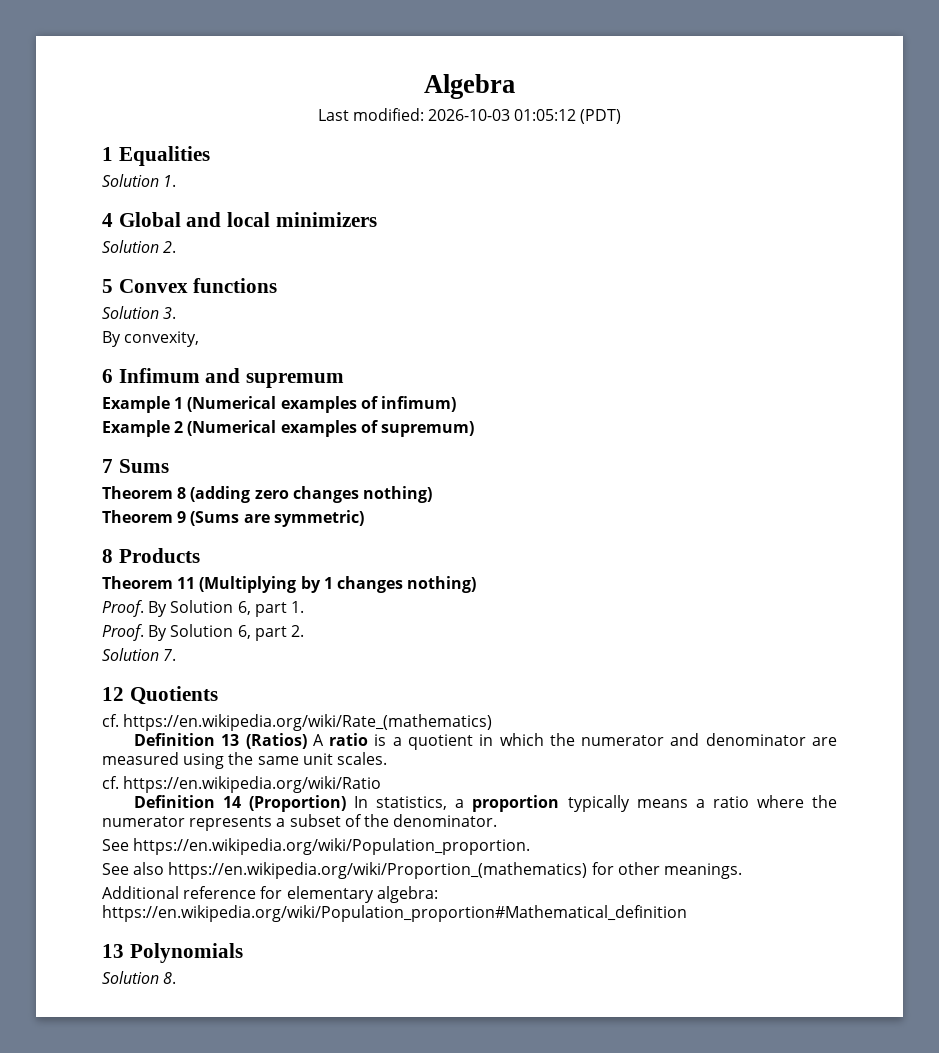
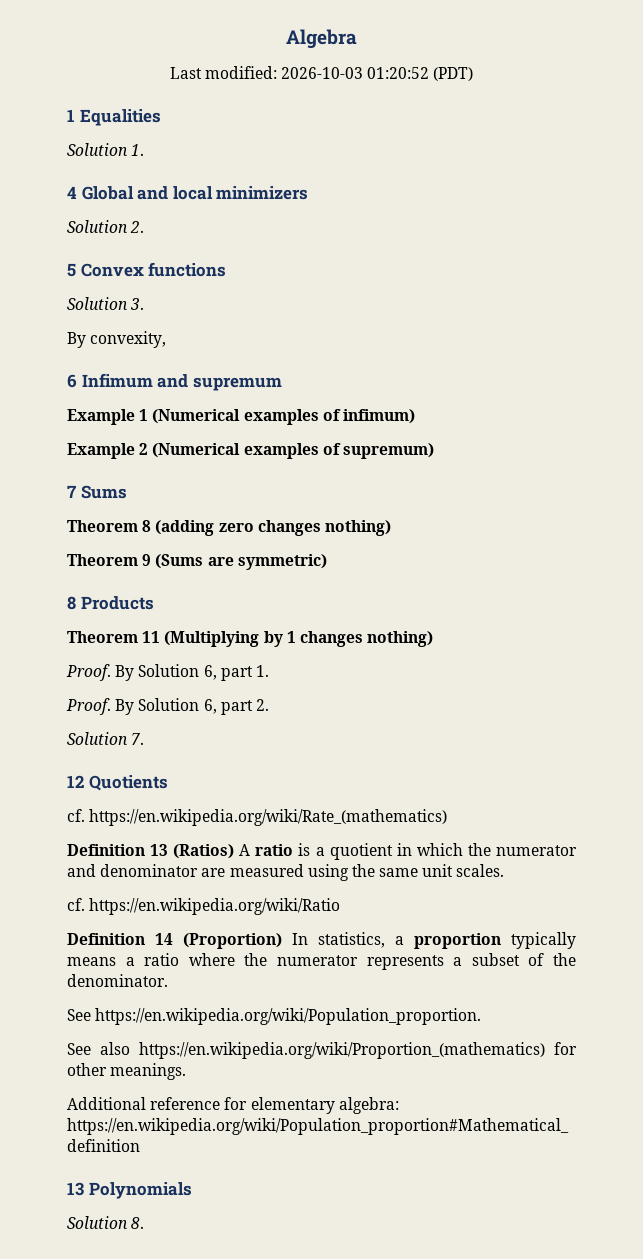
[514,109,577,121] 01:05:12 -> [367,67,430,79] 01:20:52

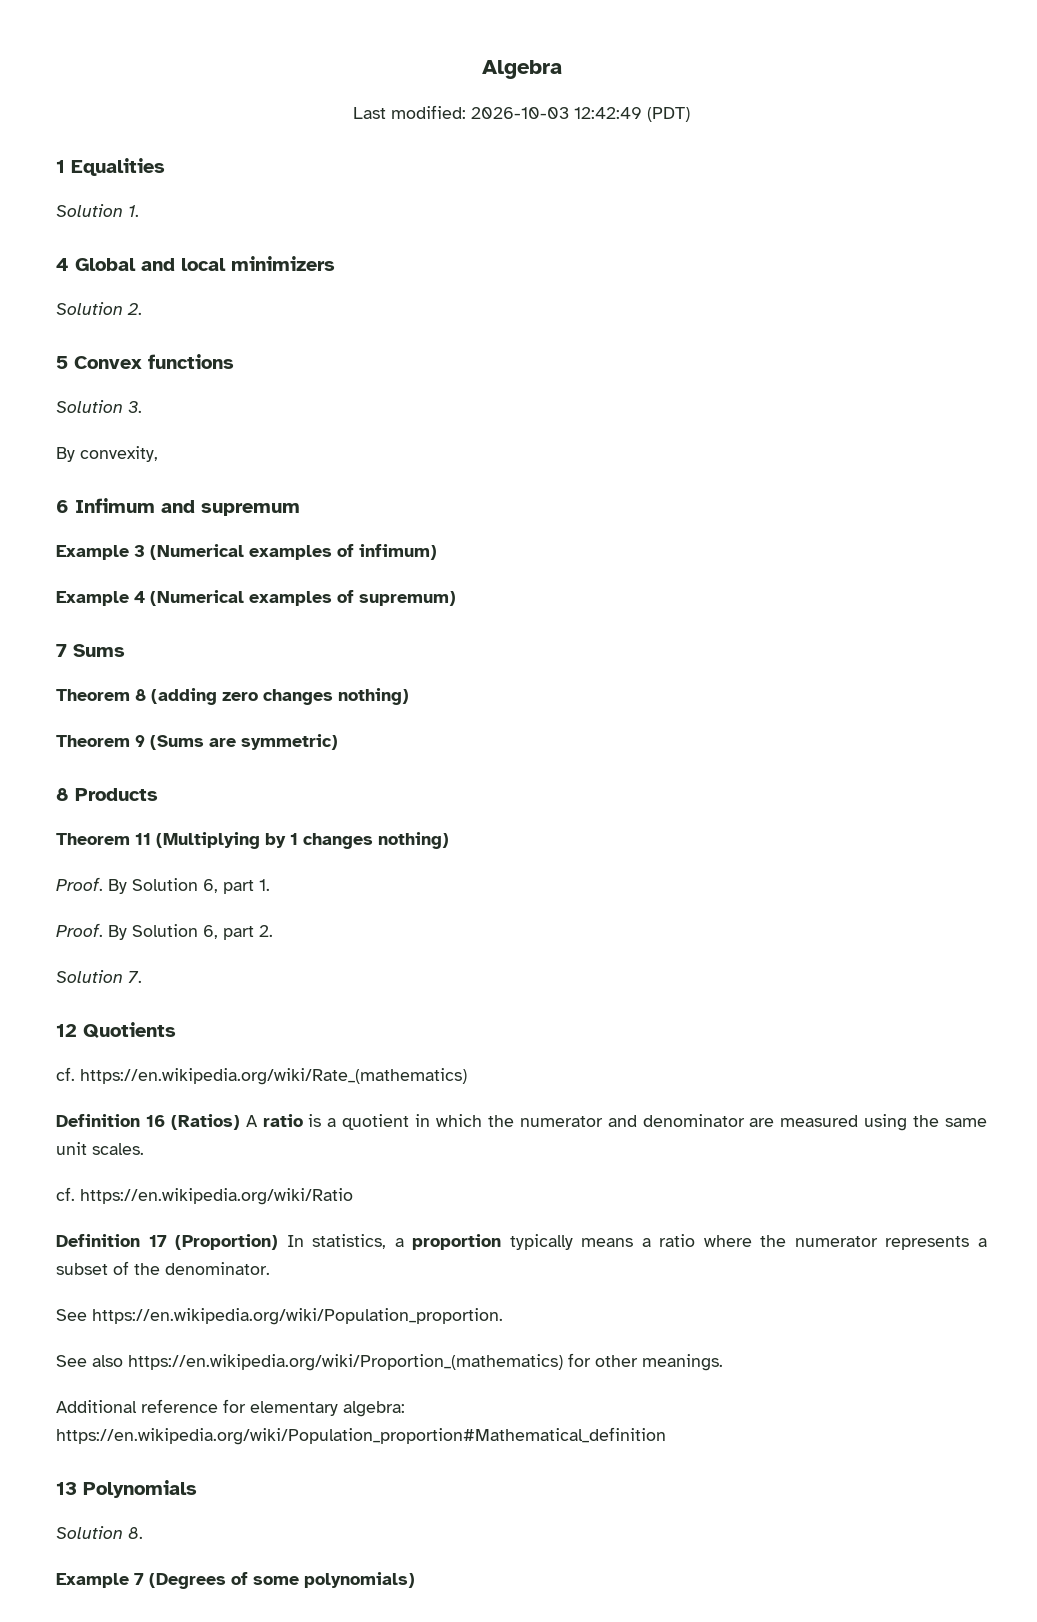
[367,67,430,79] 01:20:52 -> [574,107,642,119] 12:42:49
[139,409,149,421] 1 -> [134,545,145,557] 3
[139,443,149,455] 2 -> [134,591,145,603] 4
[150,844,169,856] 13 -> [145,1115,165,1127] 16
[155,933,173,945] 14 -> [148,1235,167,1247] 17
(145, 1223) none -> [56,1572,415,1589] // Example 7 (Degrees of some polynomials)

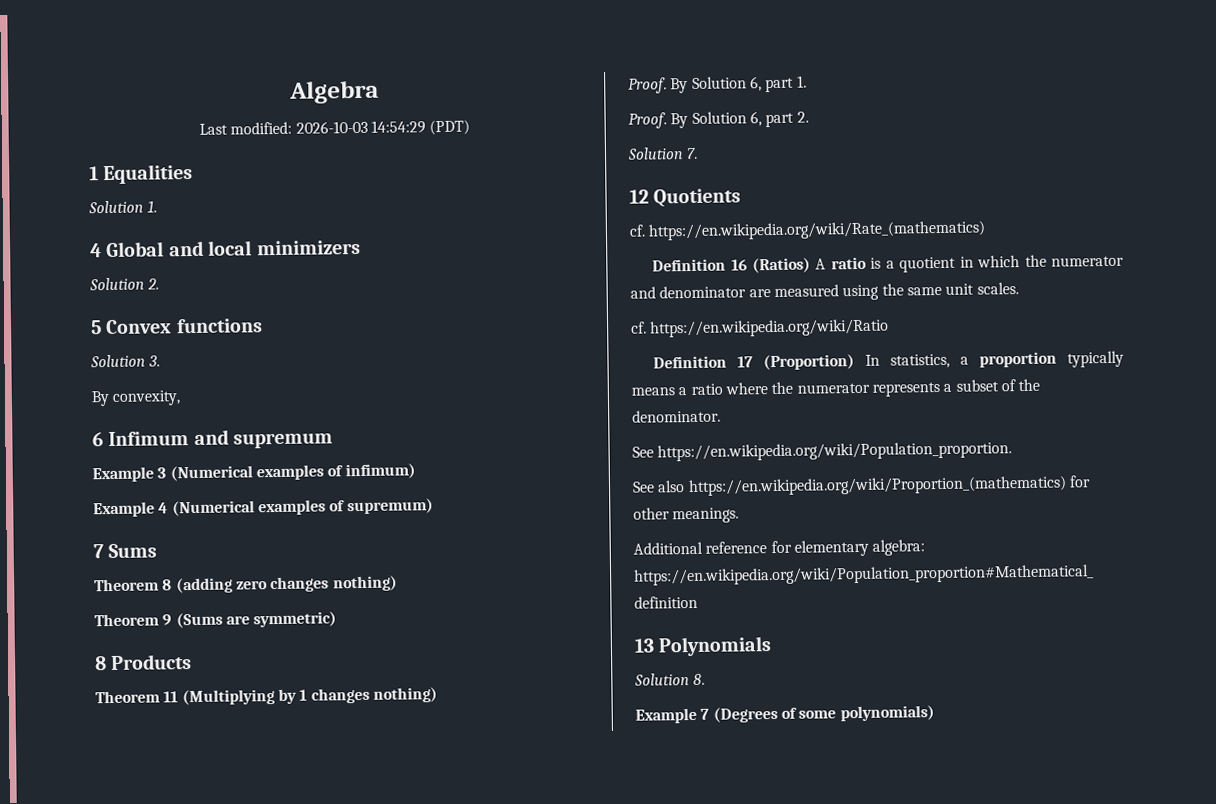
[574,107,642,119] 12:42:49 -> [370,120,426,134] 14:54:29

